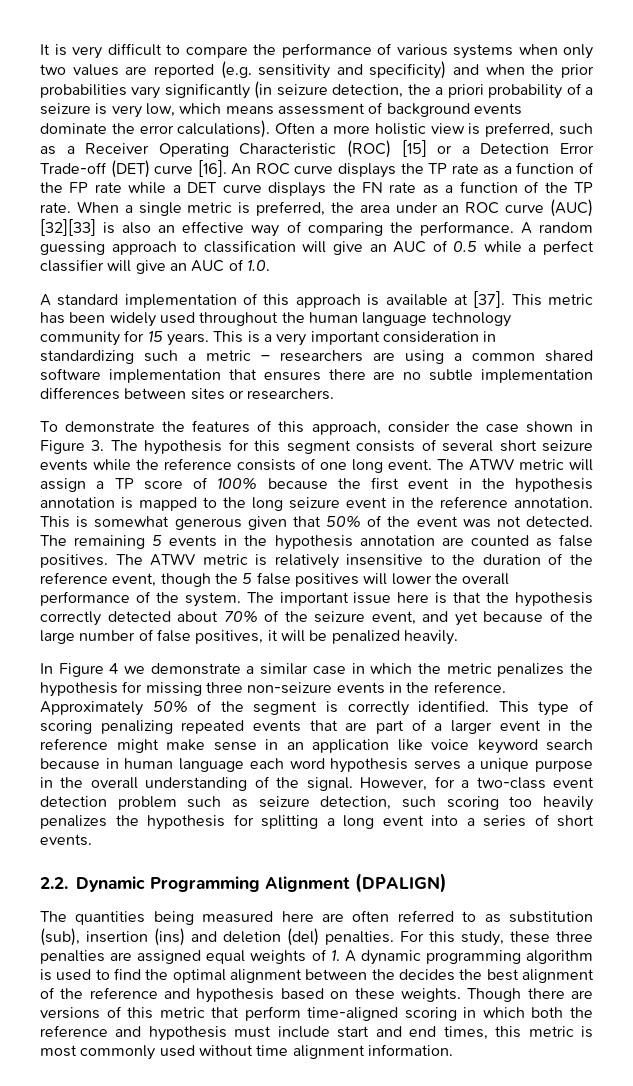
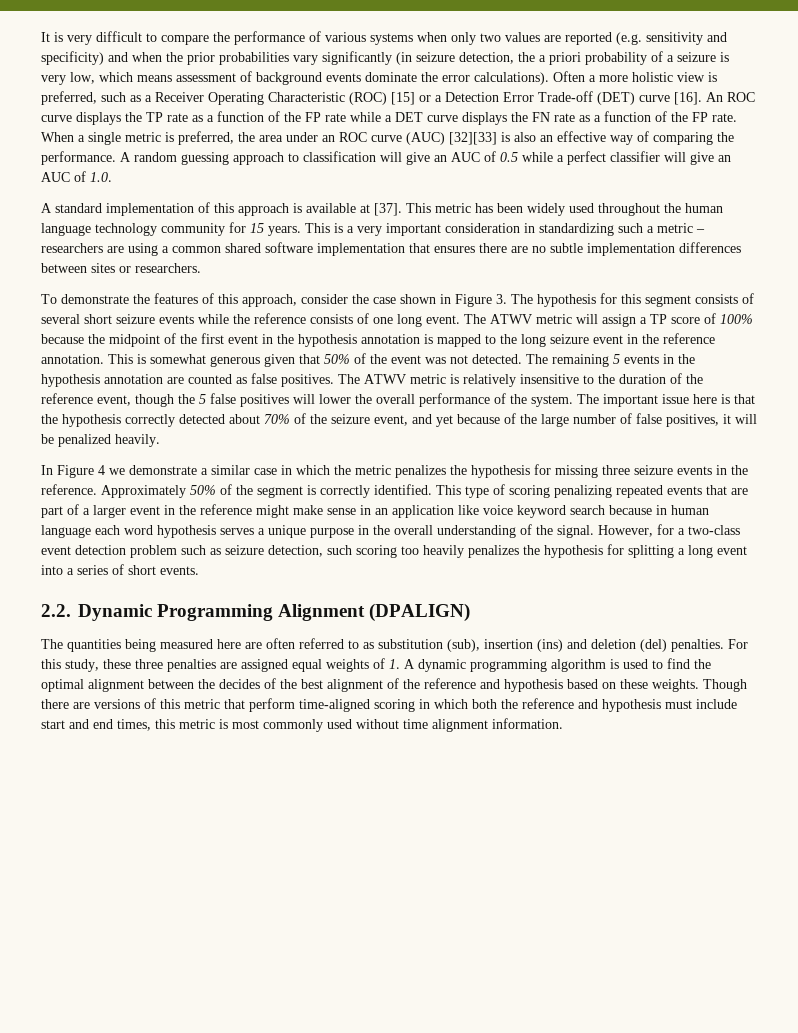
[574,182,593,193] TP -> [692,112,708,122] FP
(361, 483) none -> [109,333,197,347] midpoint of the
[247,682,333,694] non-seizure -> [634,465,673,475] seizure
(455, 975) none -> [264,678,276,689] of

